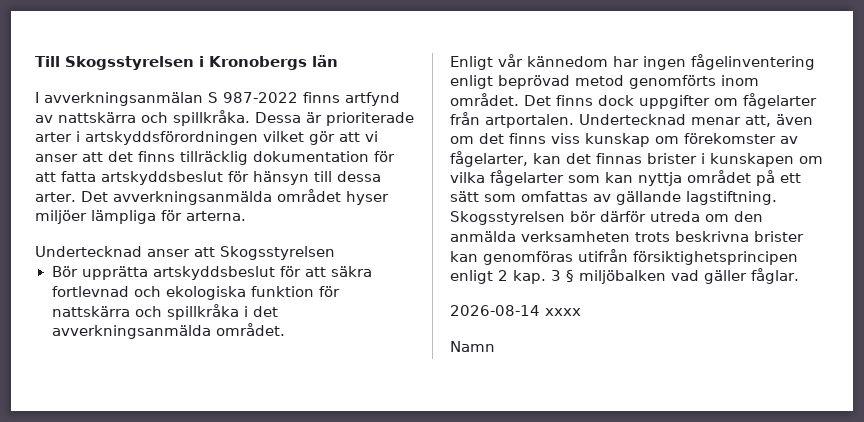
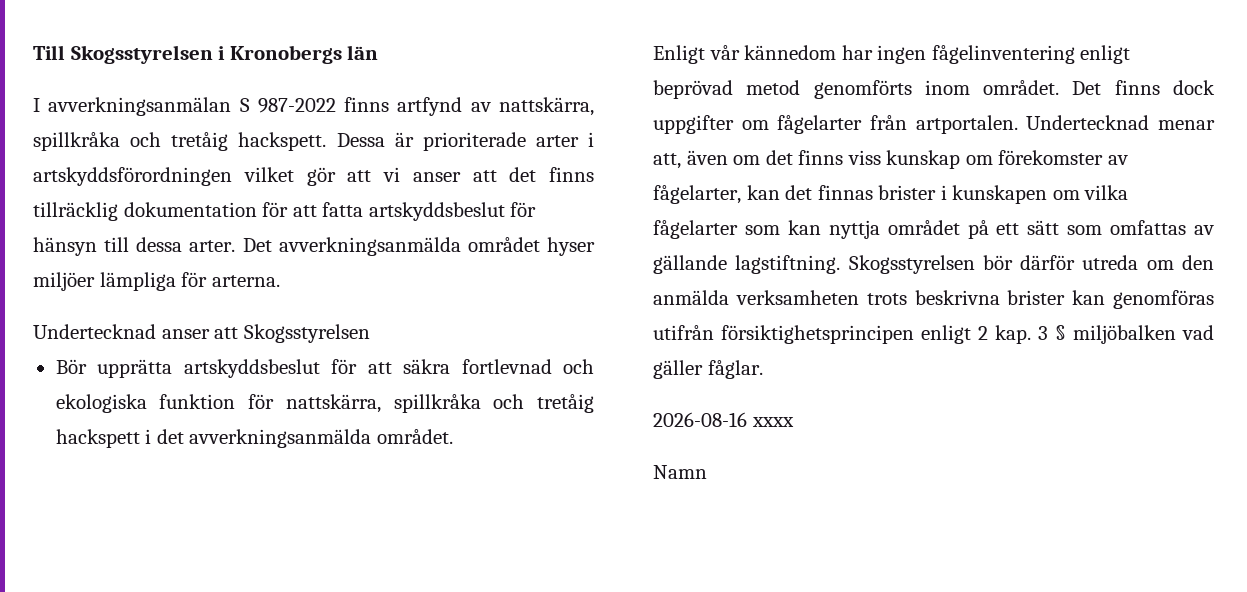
[58,110,250,126] nattskärra och spillkråka. -> [498,97,594,116] [33,132,327,151] nattskärra, spillkråka och tretåig hackspett.
[51,304,239,320] nattskärra och spillkråka -> [285,394,594,413] [55,429,140,448] nattskärra, spillkråka och tretåig hackspett
[450,305,540,316] 2026-08-14 -> [653,412,747,427] 2026-08-16

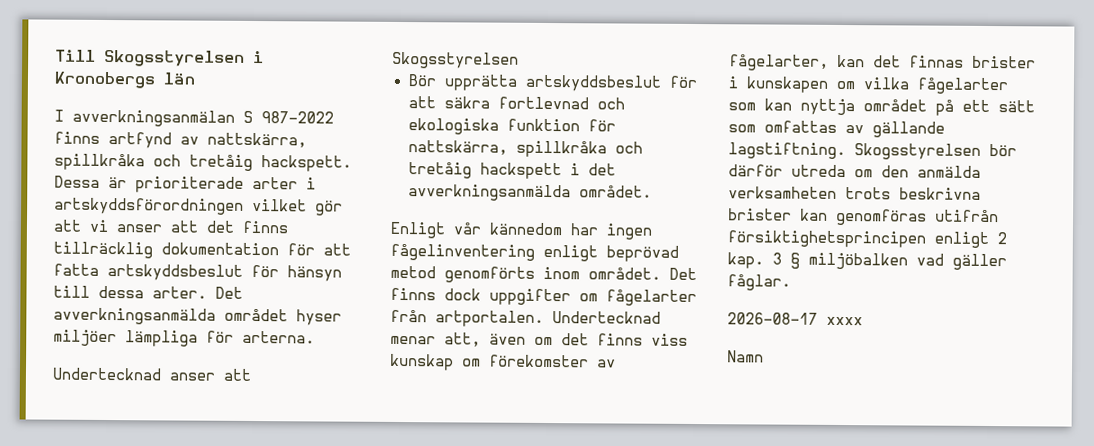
[653,412,747,427] 2026-08-16 -> [727,312,818,325] 2026-08-17

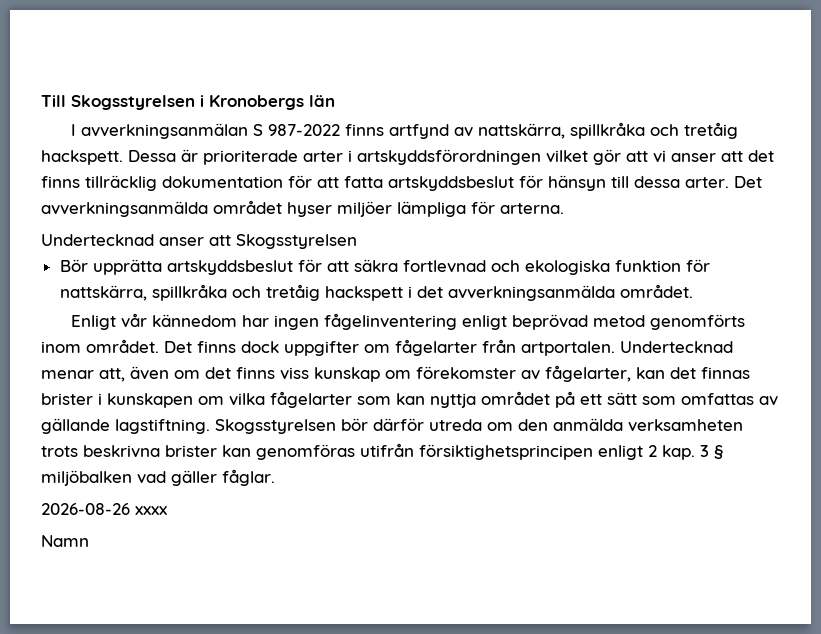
[727,312,818,325] 2026-08-17 -> [41,503,130,515] 2026-08-26

